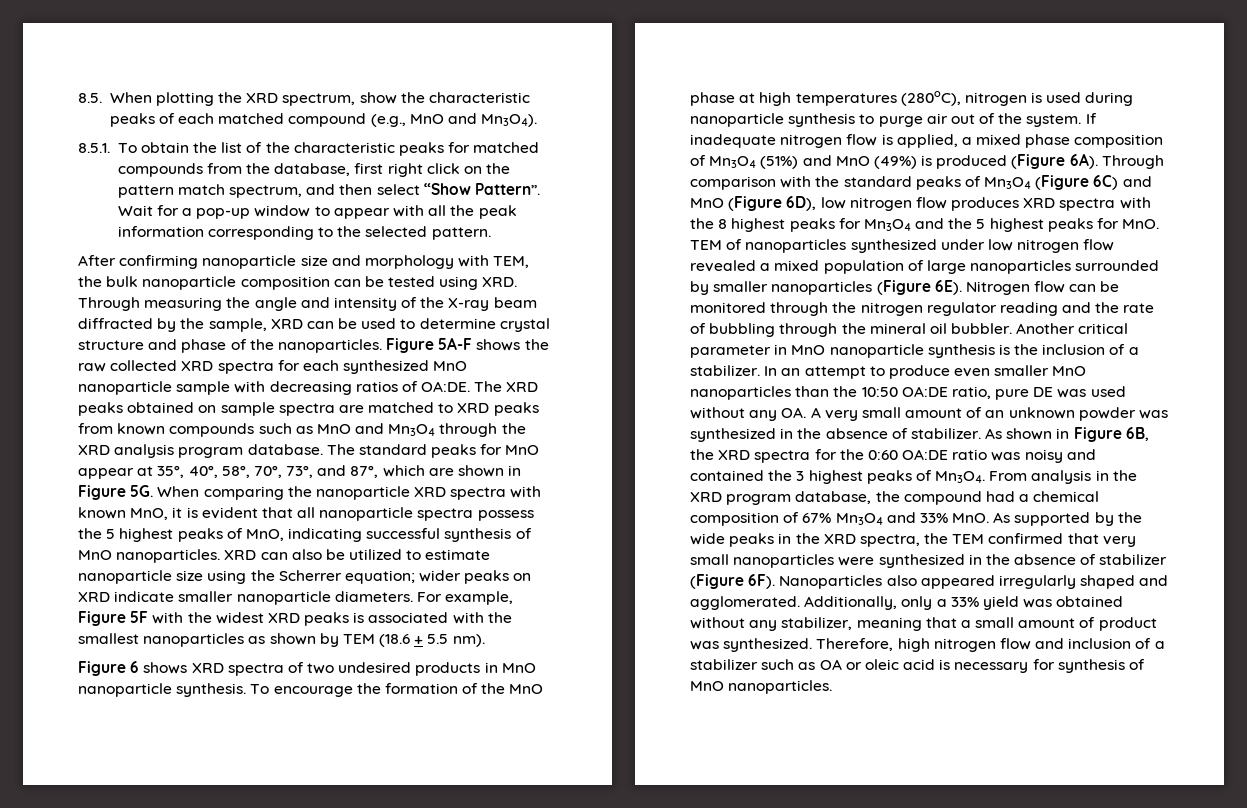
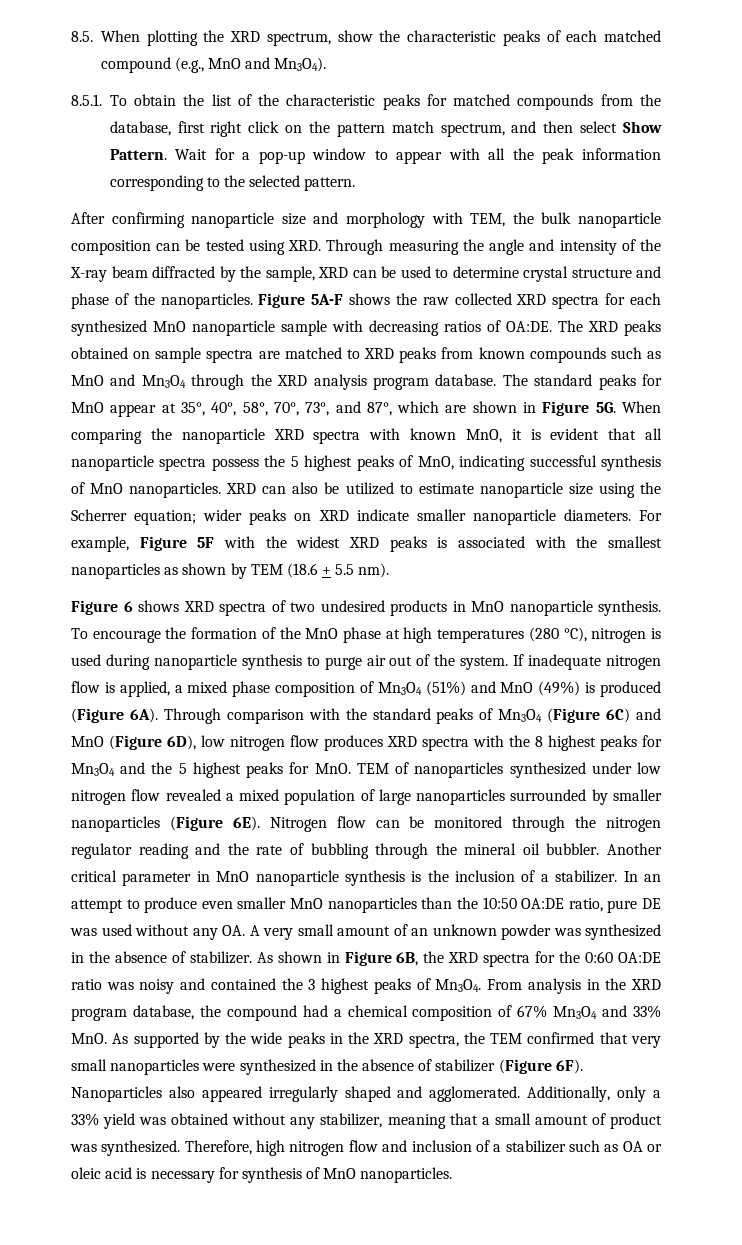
[423,183,541,195] “Show Pattern”. -> [623,121,662,133] [109,149,167,160] Show Pattern.
[900,91,961,106] (280oC), -> [528,627,587,642] (280 °C),

